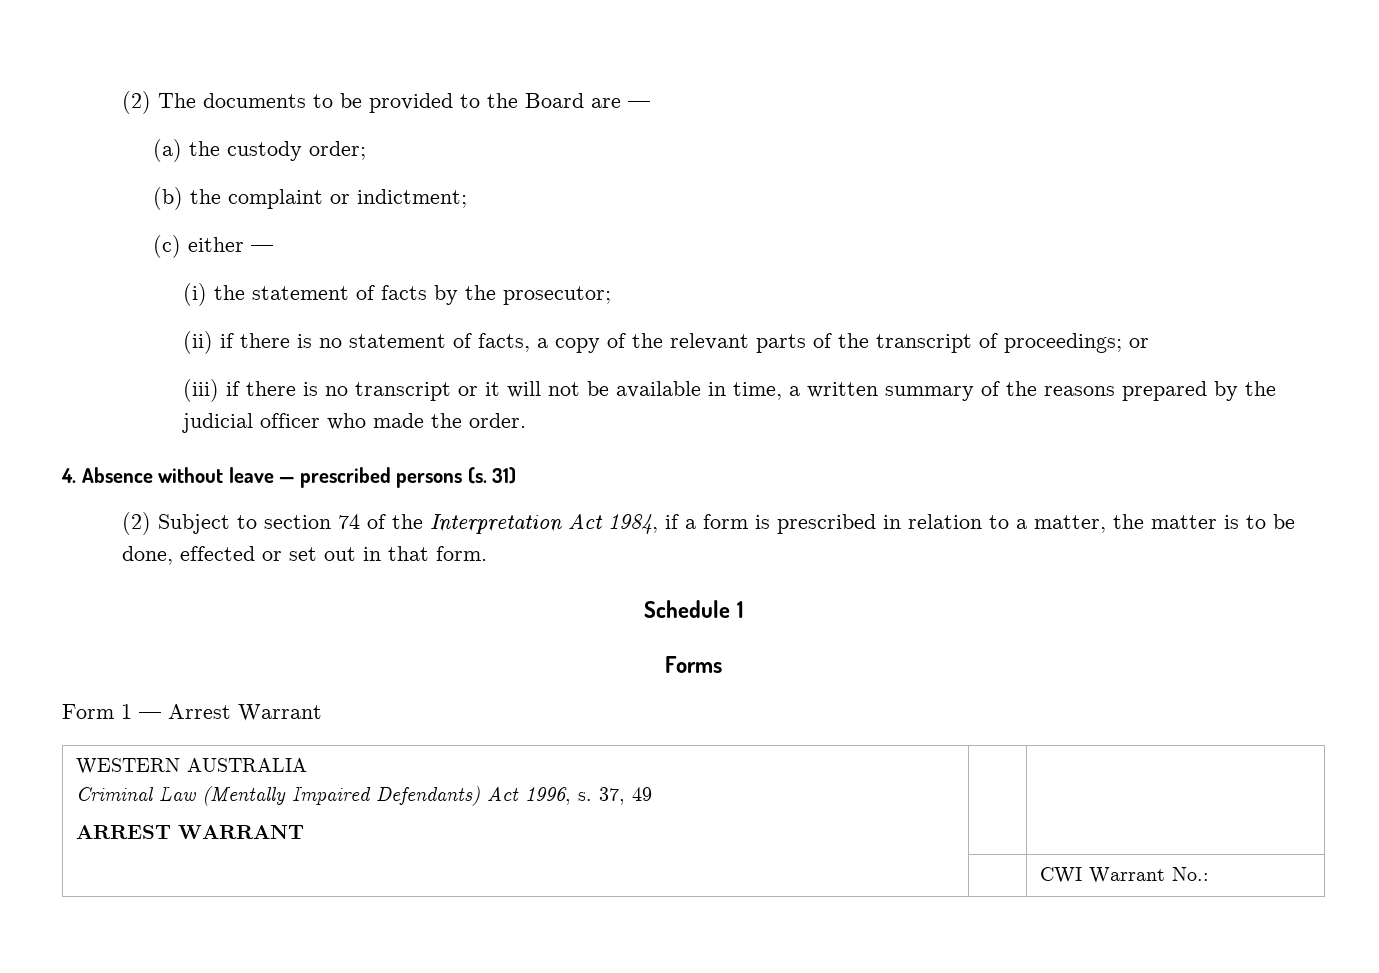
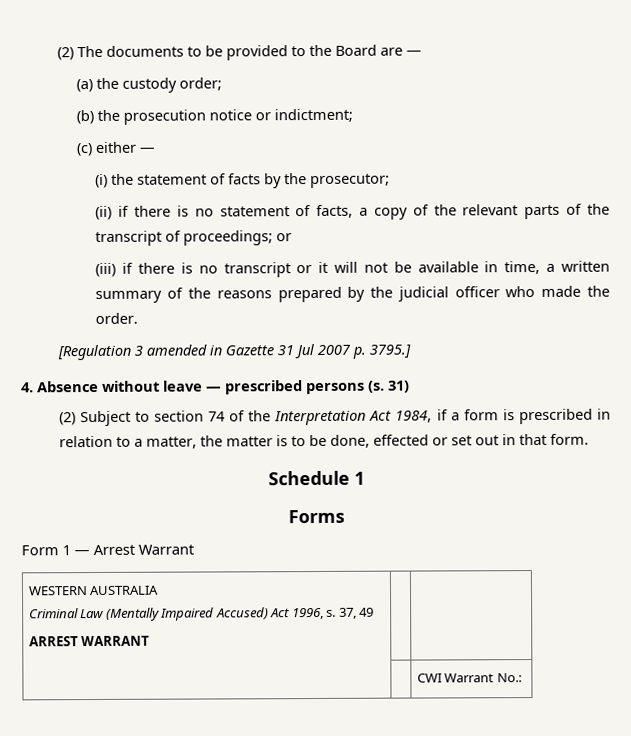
[227,189,323,209] complaint -> [122,109,252,125] prosecution notice
(526, 420) none -> [56,344,411,361] // [Regulation 3 amended in Gazette 31 Jul 2007 p. 3795.]
[376,786,481,806] Defendants) -> [215,607,269,620] Accused)

